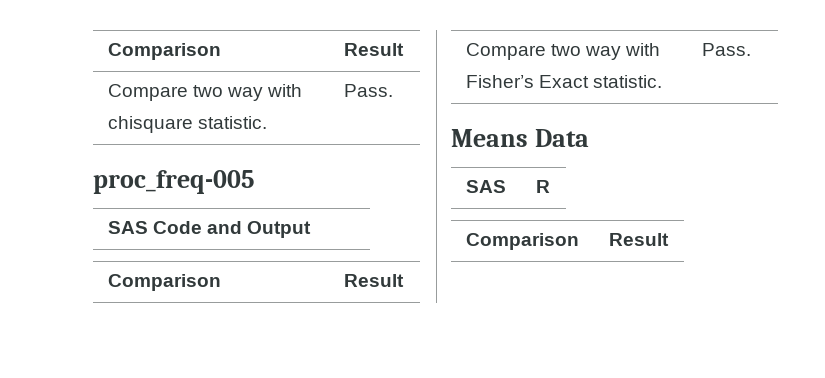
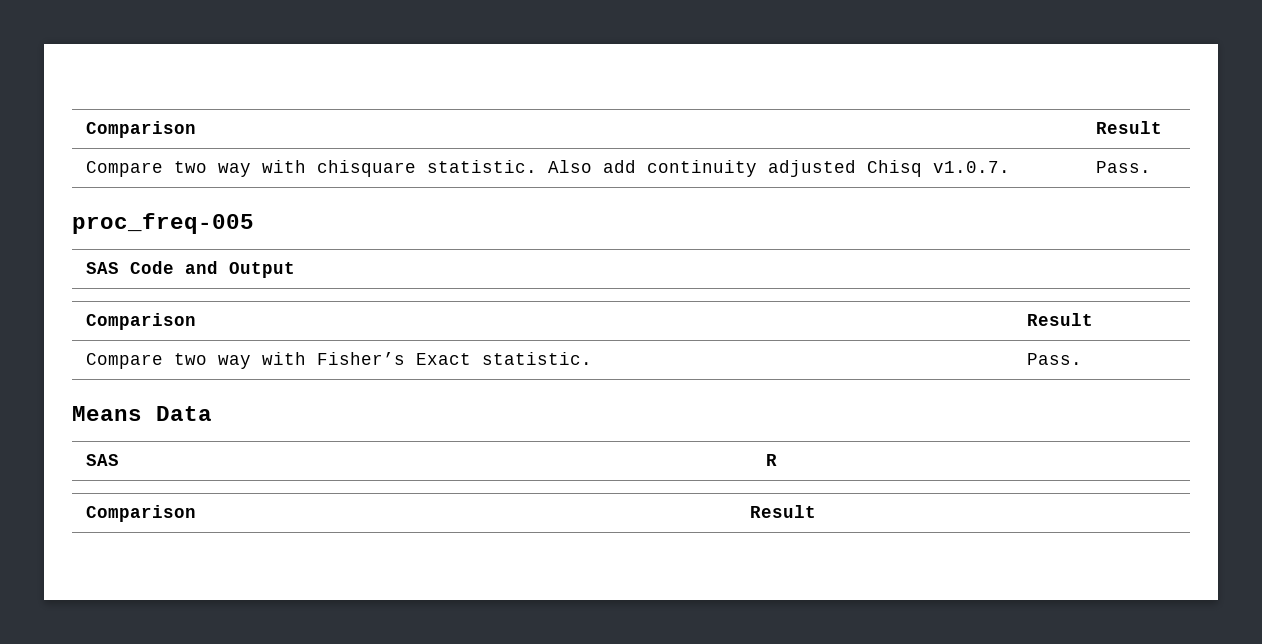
(267, 122) none -> [547,160,1010,177] Also add continuity adjusted Chisq v1.0.7.

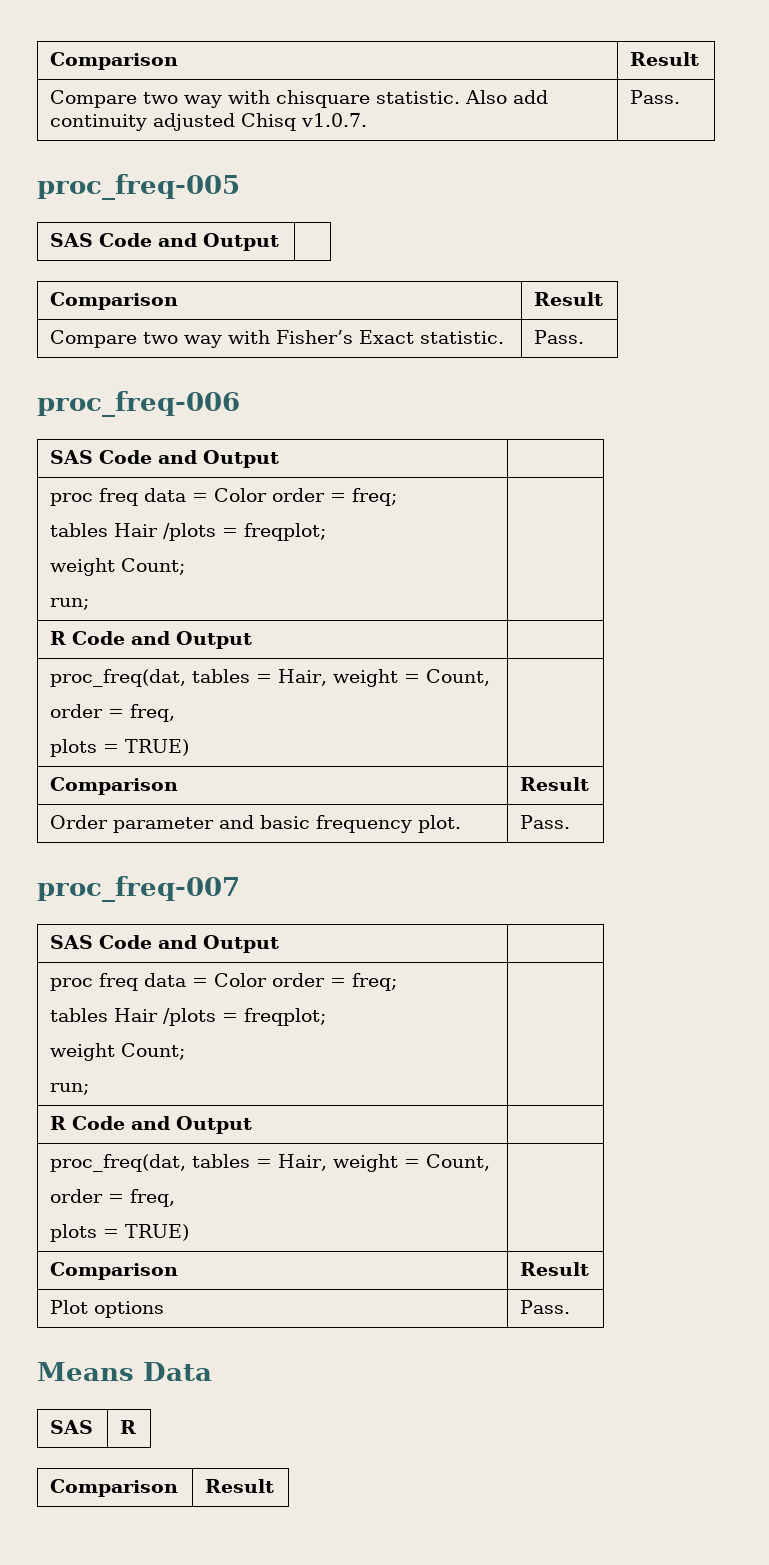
(1082, 359) none -> [37,391,240,417] [50,450,280,468] [50,488,398,506] [50,523,327,541] [50,558,186,576] [50,598,90,610] [50,631,253,649] [50,669,490,687] [50,704,176,722] [50,739,190,757] [50,777,179,795] [520,777,590,791] [50,815,462,833] [520,815,571,829] [37,876,240,902] [50,935,280,953] [50,973,398,991] [50,1008,327,1026] [50,1043,186,1061] [50,1083,90,1095] [50,1116,253,1134] [50,1154,490,1172] [50,1189,176,1207] [50,1224,190,1242] [50,1262,179,1280] [520,1262,590,1276] [50,1300,165,1318] [520,1300,571,1314] // proc_freq-006 // SAS Code and Output | // proc freq data = Color order = freq; // tables Hair /plots = freqplot; // weight Count; // run; | // R Code and Output | // proc_freq(dat, tables = Hair, weight = Count, // order = freq, // plots = TRUE) | // Comparison | Result // Order parameter and basic frequency plot. | Pass. // proc_freq-007 // SAS Code and Output | // proc freq data = Color order = freq; // tables Hair /plots = freqplot; // weight Count; // run; | // R Code and Output | // proc_freq(dat, tables = Hair, weight = Count, // order = freq, // plots = TRUE) | // Comparison | Result // Plot options | Pass.

